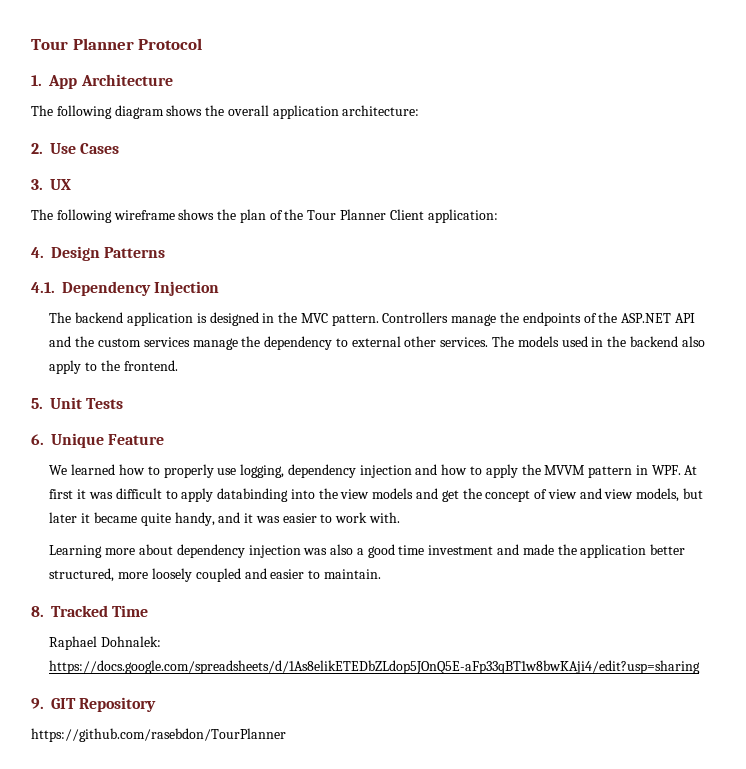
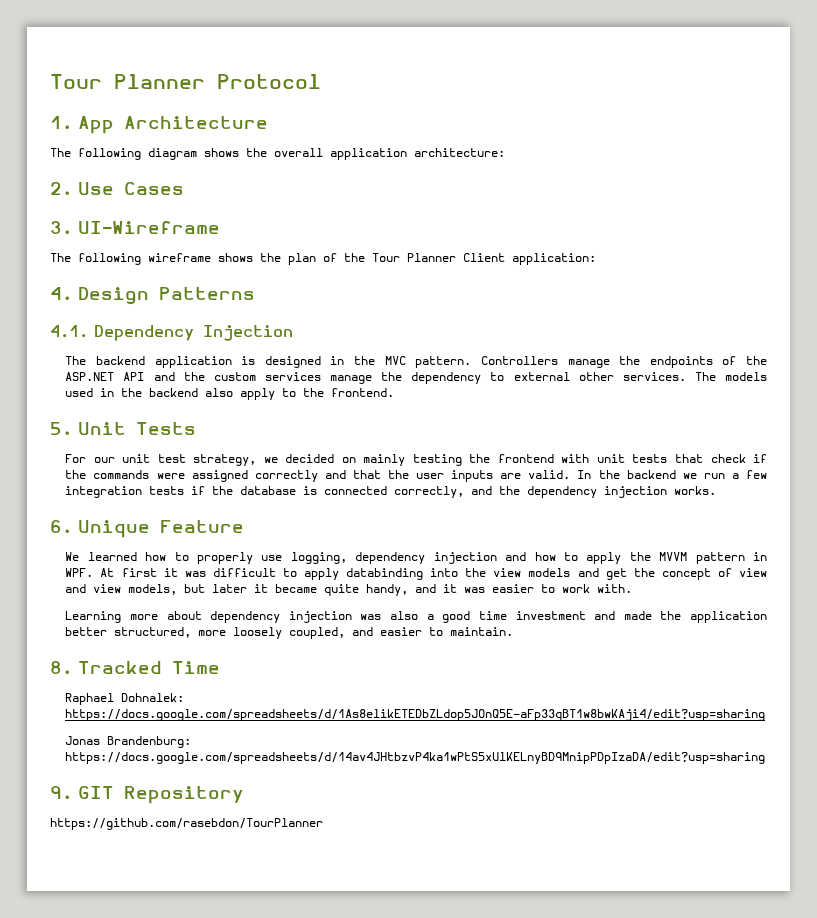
[50,179,71,190] UX -> [78,221,220,234] UI-Wireframe
(124, 403) none -> [65,454,767,466] [65,470,767,482] [65,486,717,498] // For our unit test strategy, we decided on mainly testing the frontend with unit tests that check if the commands were assigned correctly and that the user inputs are valid. In the backend we run a few integration tests if the database is connected correctly, and the dependency injection works.
[195,568,241,582] coupled -> [289,627,346,639] coupled,
(701, 667) none -> [65,736,192,748] [65,752,766,764] // Jonas Brandenburg: https://docs.google.com/spreadsheets/d/14av4JHtbzvP4ka1wPtS5xUlKELnyBD9MnipPDpIzaDA/edit?usp=sharing

